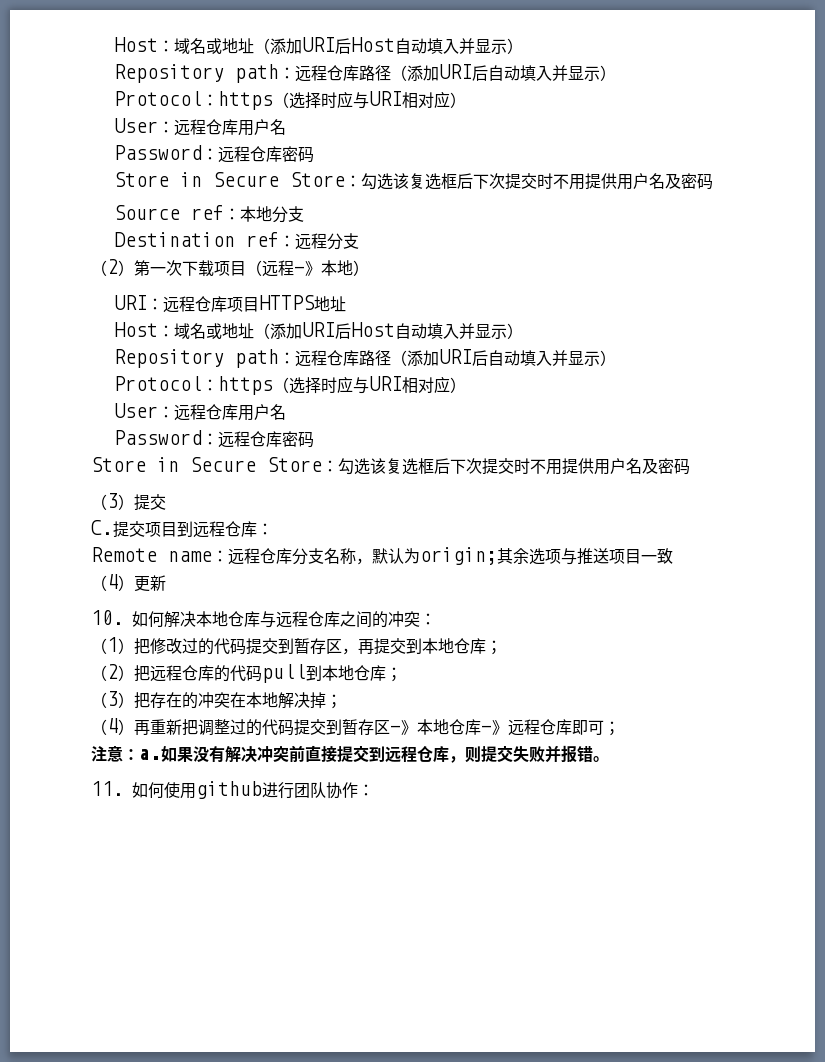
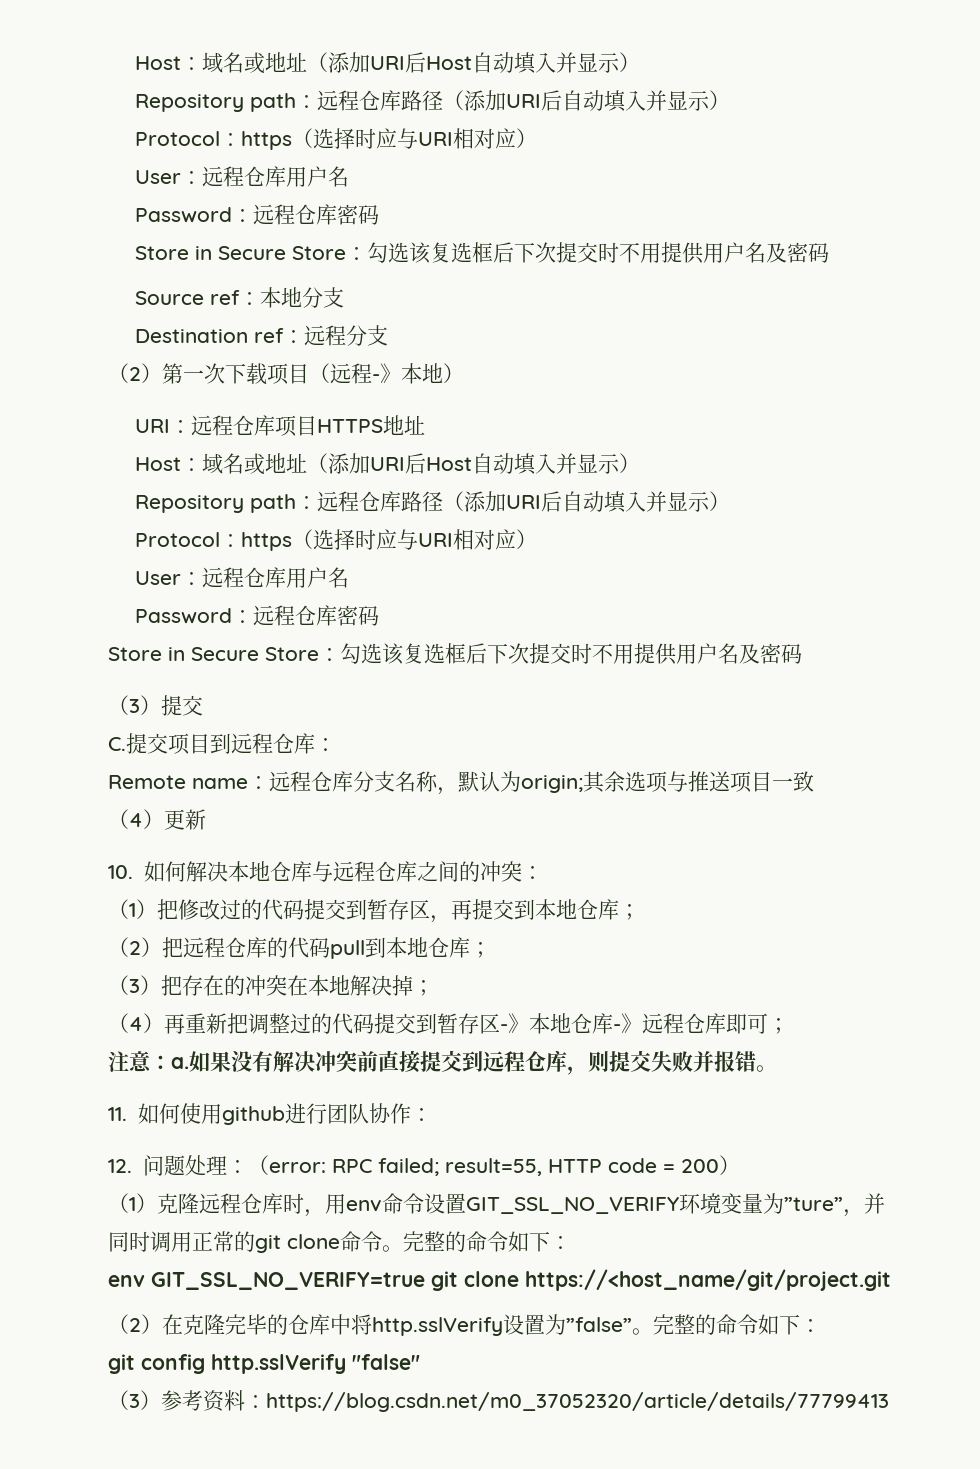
(374, 790) none -> [108,1155,740,1176] [108,1193,885,1217] [108,1231,571,1253] [108,1269,891,1291] [108,1314,821,1336] [108,1354,420,1374] [108,1390,889,1412] // 12.问题处理：（error: RPC failed; result=55, HTTP code = 200） // （1）克隆远程仓库时，用env命令设置GIT_SSL_NO_VERIFY环境变量为”ture”，并同时调用正常的git clone命令。完整的命令如下： // env GIT_SSL_NO_VERIFY=true git clone https://<host_name/git/project.git // （2）在克隆完毕的仓库中将http.sslVerify设置为”false”。完整的命令如下： // git config http.sslVerify "false" // （3）参考资料：https://blog.csdn.net/m0_37052320/article/details/77799413

